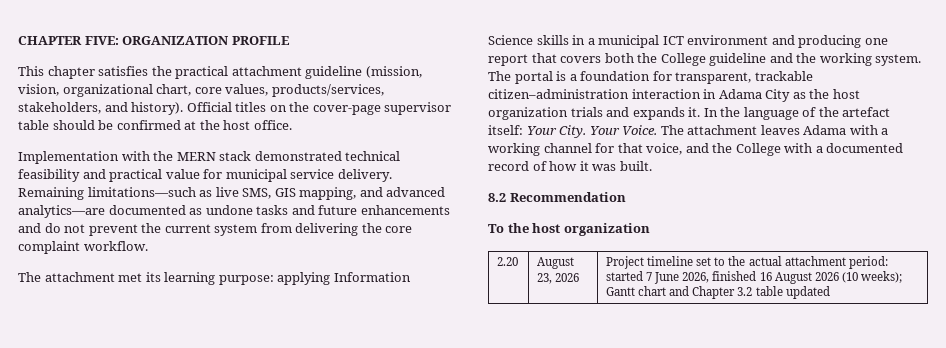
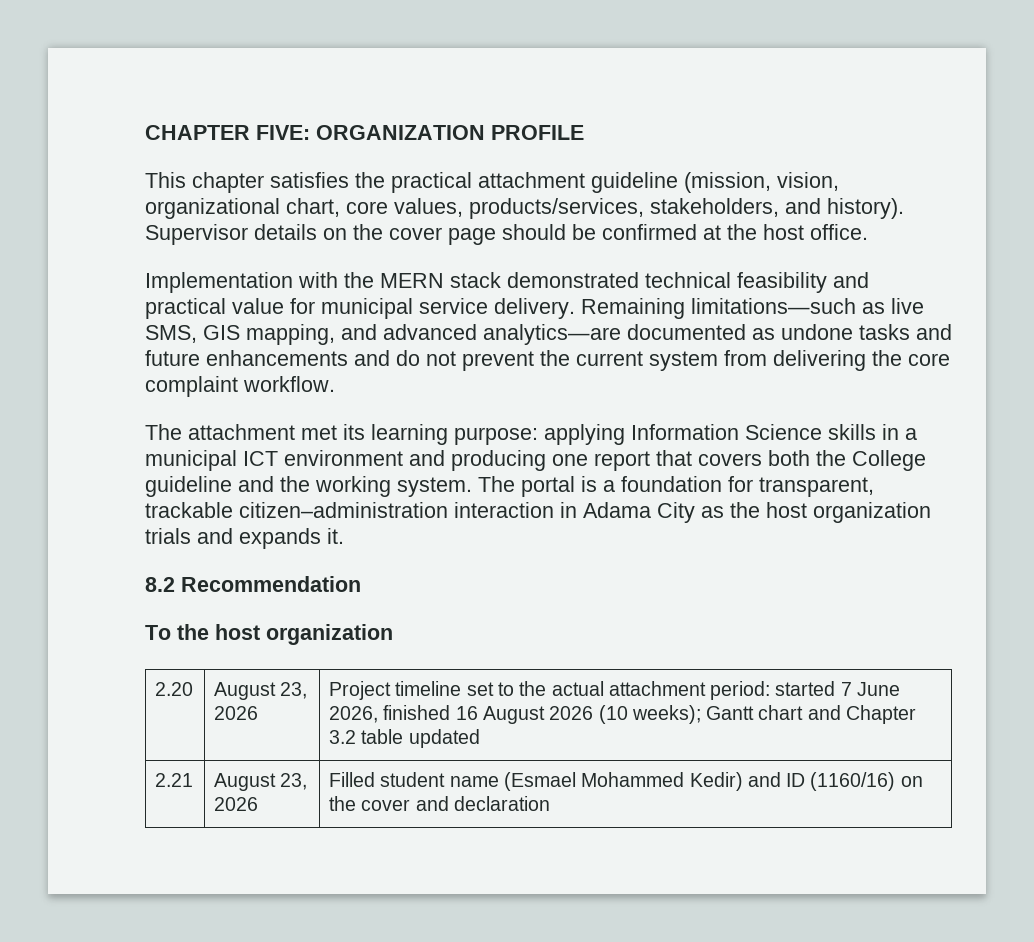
[186,102,452,115] [18,120,49,130] Official titles on the cover-page supervisor table -> [145,224,496,245] Supervisor details on the cover page
[703,107,891,120] [488,125,889,138] [488,143,904,156] [488,161,652,171] In the language of the artefact itself: Your City. Your Voice. The attachment leaves Adama with a working channel for that voice, and the College with a documented record of how it was built. -> (344, 536) none
(830, 292) none -> [155,773,194,787] [214,773,308,791] [214,797,259,811] [329,772,923,791] [329,796,550,811] // 2.21 | August 23, 2026 | Filled student name (Esmael Mohammed Kedir) and ID (1160/16) on the cover and declaration

